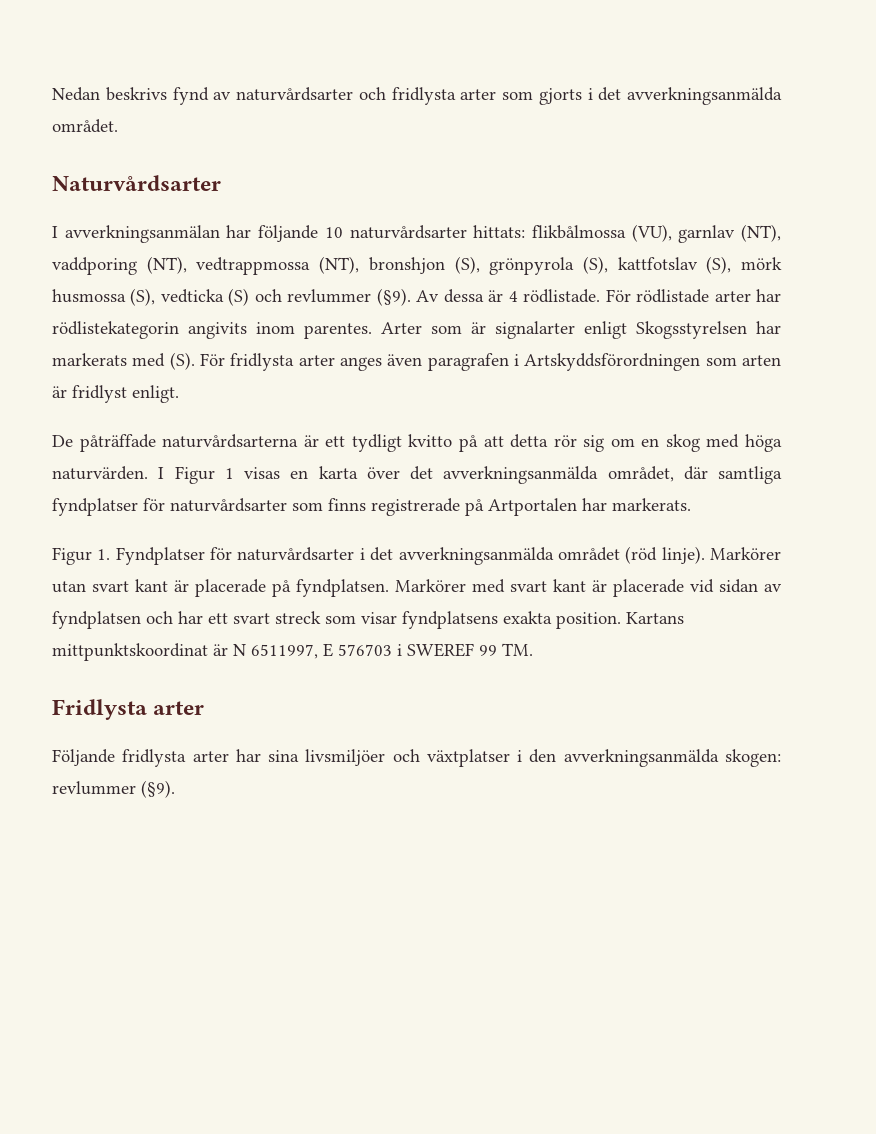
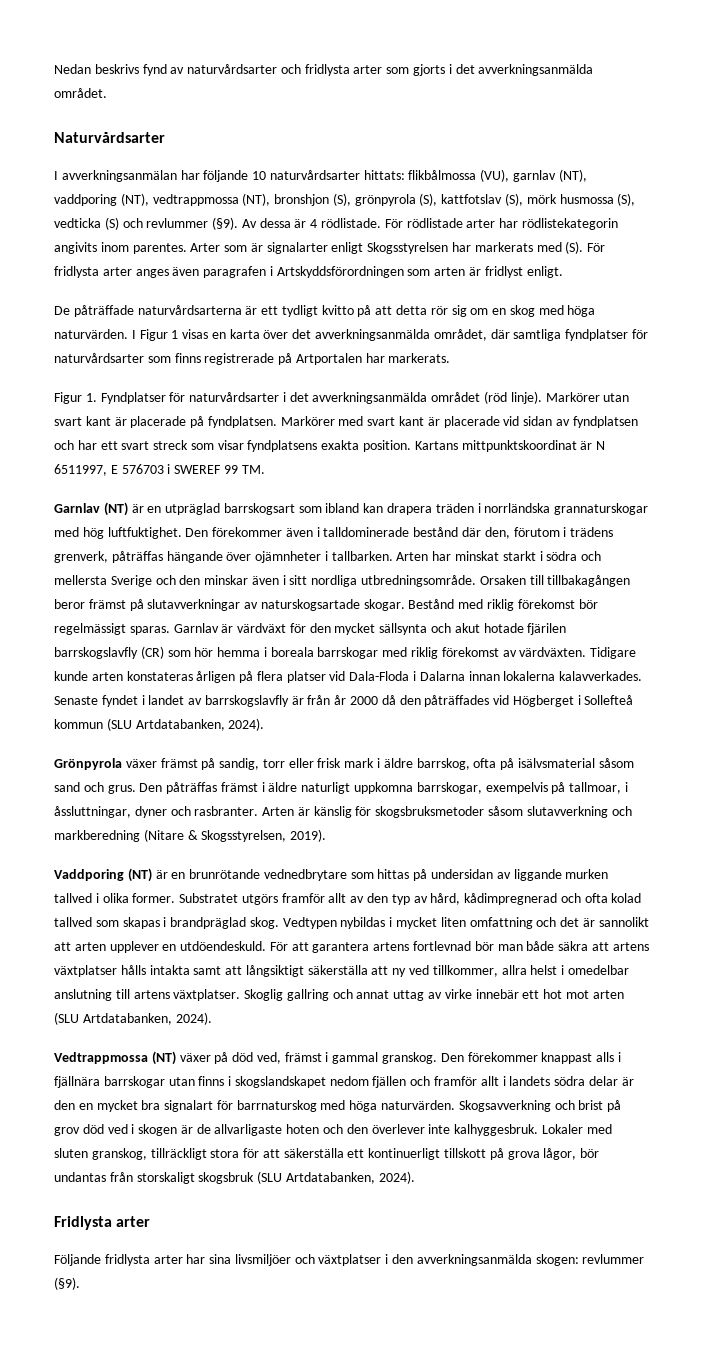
(533, 649) none -> [54,502,649,516] [54,527,614,539] [54,551,602,563] [54,575,631,587] [54,599,598,611] [54,623,567,635] [54,646,637,659] [54,671,643,683] [54,695,634,707] [54,718,265,731] [54,758,634,770] [54,782,628,794] [54,806,632,818] [54,829,327,842] [54,868,609,882] [54,893,642,905] [54,917,649,929] [54,941,649,953] [54,965,629,977] [54,989,624,1001] [54,1012,212,1025] [54,1051,621,1065] [54,1076,634,1088] [54,1100,622,1112] [54,1124,612,1136] [54,1148,600,1160] [54,1171,415,1184] // Garnlav (NT) är en utpräglad barrskogsart som ibland kan drapera träden i norrländska grannaturskogar med hög luftfuktighet. Den förekommer även i talldominerade bestånd där den, förutom i trädens grenverk, påträffas hängande över ojämnheter i tallbarken. Arten har minskat starkt i södra och mellersta Sverige och den minskar även i sitt nordliga utbredningsområde. Orsaken till tillbakagången beror främst på slutavverkningar av naturskogsartade skogar. Bestånd med riklig förekomst bör regelmässigt sparas. Garnlav är värdväxt för den mycket sällsynta och akut hotade fjärilen barrskogslavfly (CR) som hör hemma i boreala barrskogar med riklig förekomst av värdväxten. Tidigare kunde arten konstateras årligen på flera platser vid Dala-Floda i Dalarna innan lokalerna kalavverkades. Senaste fyndet i landet av barrskogslavfly är från år 2000 då den påträffades vid Högberget i Sollefteå kommun (SLU Artdatabanken, 2024). // Grönpyrola växer främst på sandig, torr eller frisk mark i äldre barrskog, ofta på isälvsmaterial såsom sand och grus. Den påträffas främst i äldre naturligt uppkomna barrskogar, exempelvis på tallmoar, i åssluttningar, dyner och rasbranter. Arten är känslig för skogsbruksmetoder såsom slutavverkning och markberedning (Nitare & Skogsstyrelsen, 2019). // Vaddporing (NT) är en brunrötande vednedbrytare som hittas på undersidan av liggande murken tallved i olika former. Substratet utgörs framför allt av den typ av hård, kådimpregnerad och ofta kolad tallved som skapas i brandpräglad skog. Vedtypen nybildas i mycket liten omfattning och det är sannolikt att arten upplever en utdöendeskuld. För att garantera artens fortlevnad bör man både säkra att artens växtplatser hålls intakta samt att långsiktigt säkerställa att ny ved tillkommer, allra helst i omedelbar anslutning till artens växtplatser. Skoglig gallring och annat uttag av virke innebär ett hot mot arten (SLU Artdatabanken, 2024). // Vedtrappmossa (NT) växer på död ved, främst i gammal granskog. Den förekommer knappast alls i fjällnära barrskogar utan finns i skogslandskapet nedom fjällen och framför allt i landets södra delar är den en mycket bra signalart för barrnaturskog med höga naturvärden. Skogsavverkning och brist på grov död ved i skogen är de allvarligaste hoten och den överlever inte kalhyggesbruk. Lokaler med sluten granskog, tillräckligt stora för att säkerställa ett kontinuerligt tillskott på grova lågor, bör undantas från storskaligt skogsbruk (SLU Artdatabanken, 2024).

